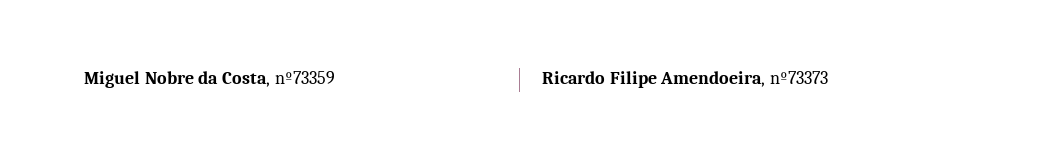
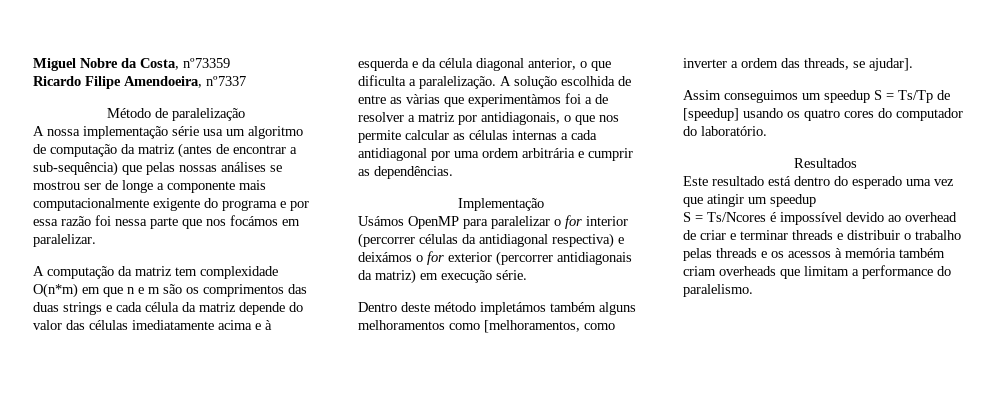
[770,71,829,84] nº73373 -> [206,76,246,86] [106,108,245,121] [33,126,303,139] [33,143,297,158] [33,161,282,176] [33,180,266,193] [33,198,309,211] [33,215,300,229] [33,234,96,247] [33,266,278,279] [33,283,307,298] [33,302,303,315] [33,320,272,330] [358,58,611,71] [358,75,631,89] [358,93,608,107] [358,112,619,125] [358,130,597,143] [358,148,633,161] [358,166,453,179] [457,198,544,211] [358,215,628,229] [358,233,624,248] [358,251,632,266] [358,269,527,284] [358,302,636,315] [358,320,615,333] [683,58,913,71] [683,90,950,103] [683,108,963,121] [683,126,767,136] [794,158,857,168] [683,176,954,189] [683,194,816,207] [683,212,957,225] [683,230,961,240] [683,248,945,261] [683,265,951,279] [683,284,753,297] nº7337 // Método de paralelização // A nossa implementação série usa um algoritmo de computação da matriz (antes de encontrar a sub-sequência) que pelas nossas análises se mostrou ser de longe a componente mais computacionalmente exigente do programa e por essa razão foi nessa parte que nos focámos em paralelizar. // A computação da matriz tem complexidade O(n*m) em que n e m são os comprimentos das duas strings e cada célula da matriz depende do valor das células imediatamente acima e à esquerda e da célula diagonal anterior, o que dificulta a paralelização. A solução escolhida de entre as vàrias que experimentàmos foi a de resolver a matriz por antidiagonais, o que nos permite calcular as células internas a cada antidiagonal por uma ordem arbitrária e cumprir as dependências. // Implementação // Usámos OpenMP para paralelizar o for interior (percorrer células da antidiagonal respectiva) e deixámos o for exterior (percorrer antidiagonais da matriz) em execução série. // Dentro deste método impletámos também alguns melhoramentos como [melhoramentos, como inverter a ordem das threads, se ajudar]. // Assim conseguimos um speedup S = Ts/Tp de [speedup] usando os quatro cores do computador do laboratório. // Resultados // Este resultado está dentro do esperado uma vez que atingir um speedup // S = Ts/Ncores é impossível devido ao overhead de criar e terminar threads e distribuir o trabalho pelas threads e os acessos à memória também criam overheads que limitam a performance do paralelismo.

